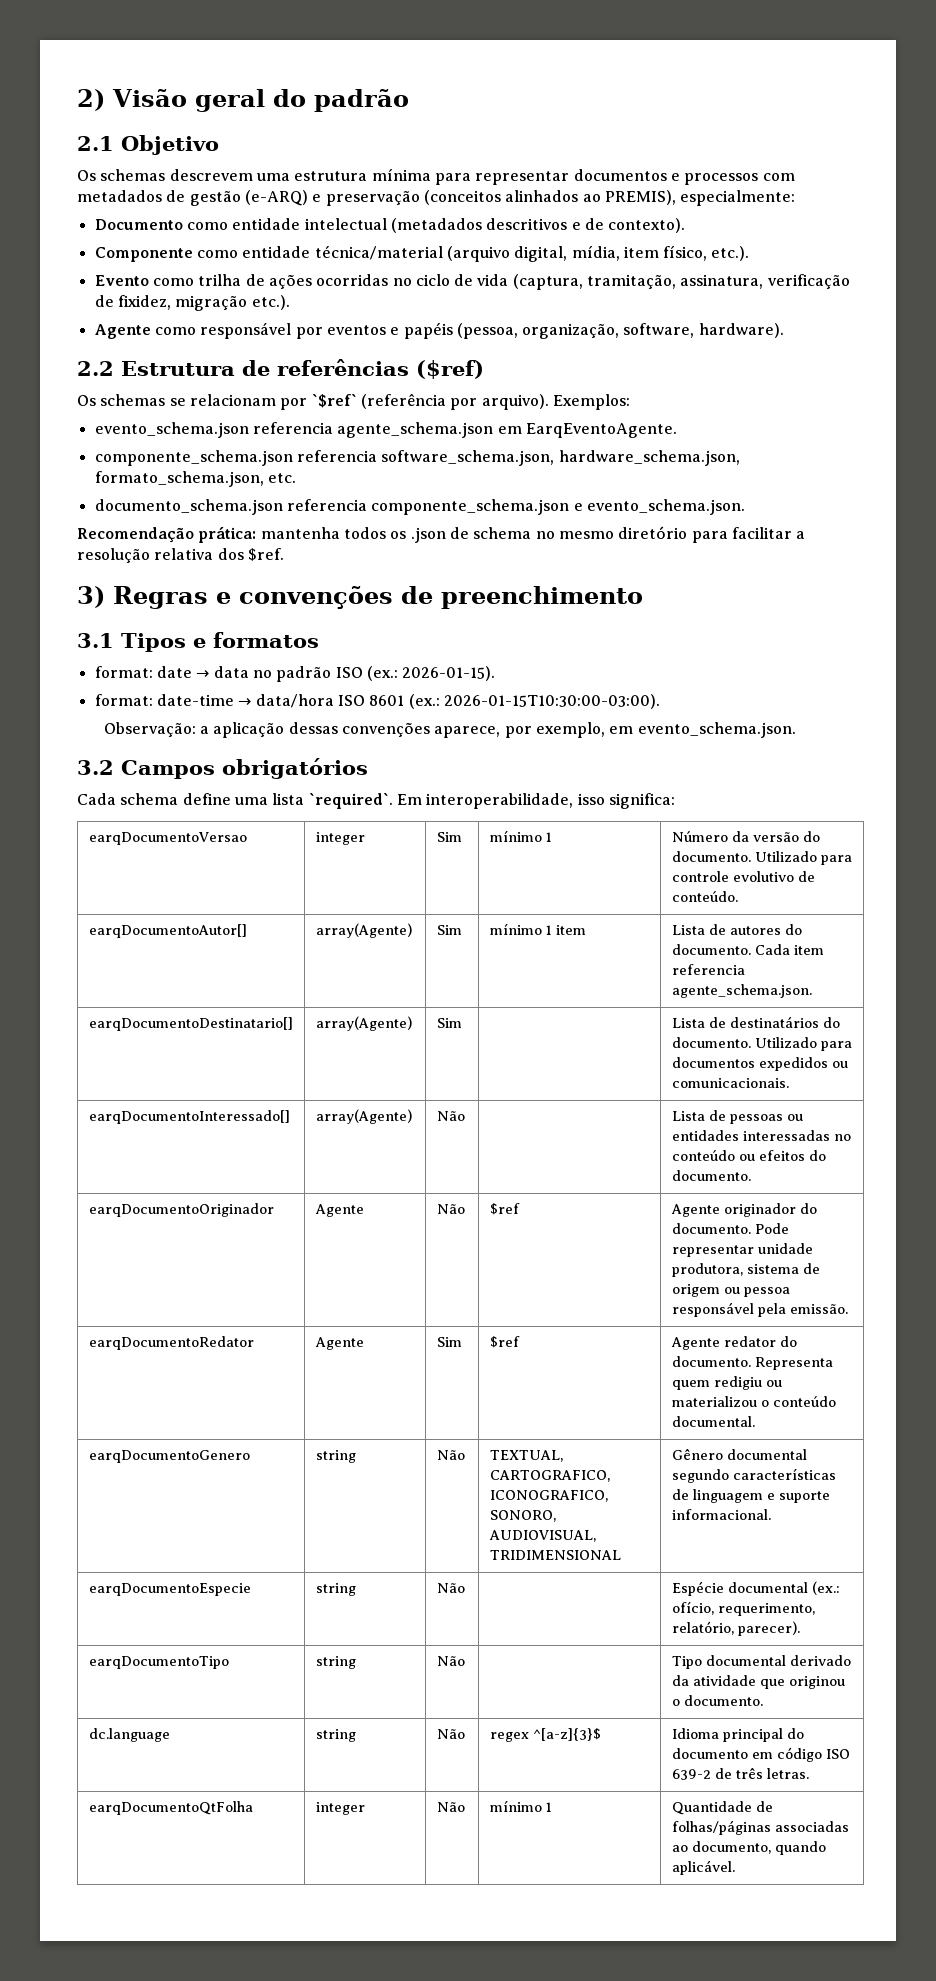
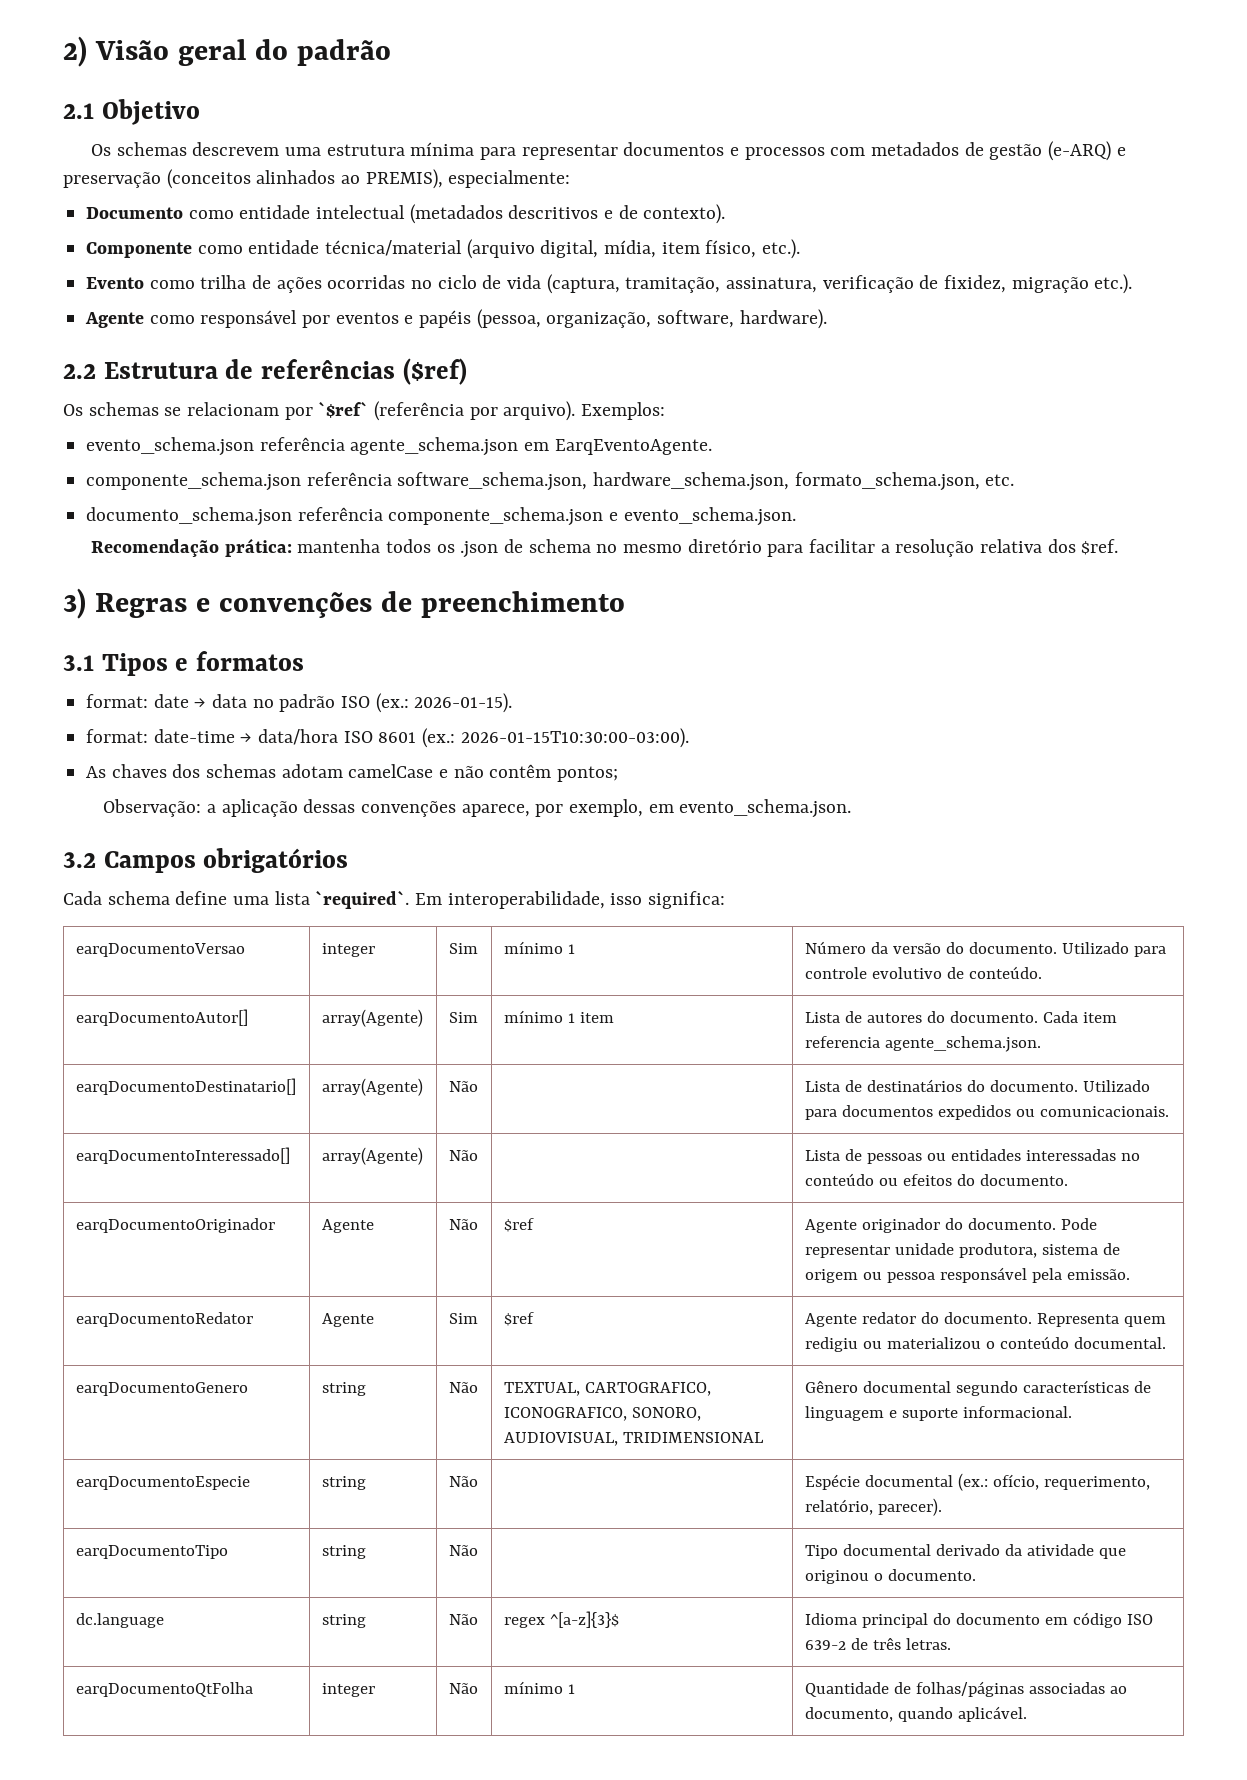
[252,422,333,434] referencia -> [259,437,345,451] referência
[296,450,377,462] referencia -> [306,472,392,486] referência
[286,499,367,511] referencia -> [297,507,383,521] referência
(660, 701) none -> [86,764,619,782] // As chaves dos schemas adotam camelCase e não contêm pontos;
[436,1018,462,1028] Sim -> [448,1081,478,1092] Não

